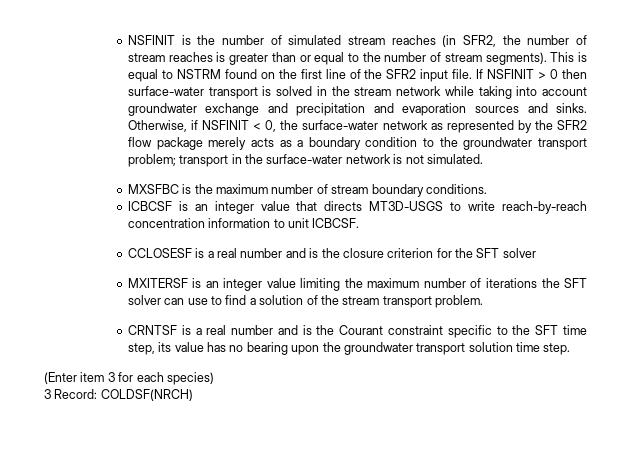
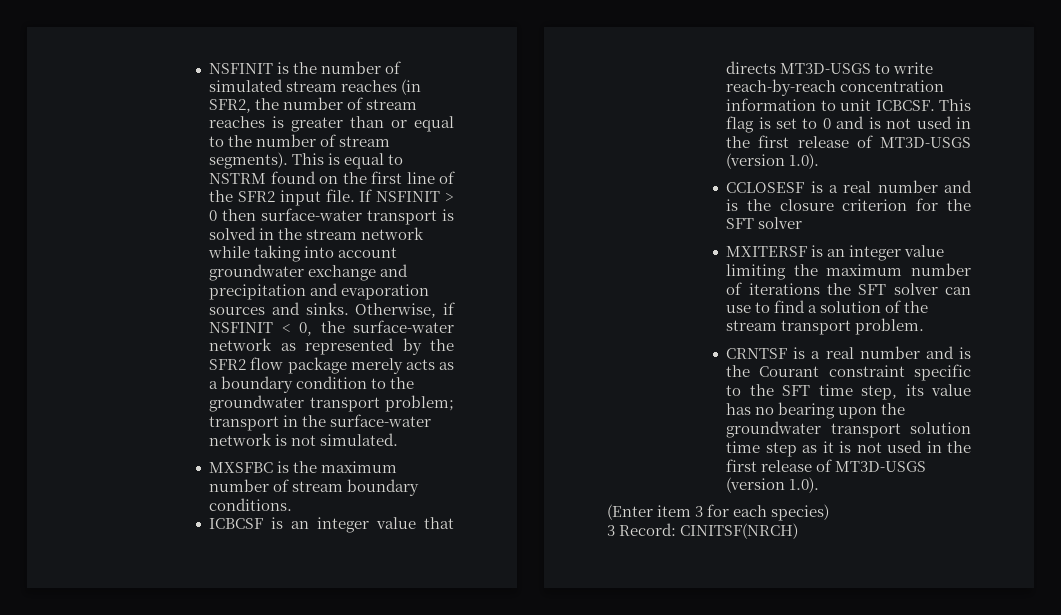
(360, 223) none -> [939,99,971,111] [726,116,971,133] [726,135,971,148] [726,153,820,169] This flag is set to 0 and is not used in the first release of MT3D-USGS (version 1.0).
[543,343,571,355] step. -> [765,440,971,457] [726,459,927,472] [726,477,820,493] step as it is not used in the first release of MT3D-USGS (version 1.0).
[100,389,193,401] COLDSF(NRCH) -> [680,523,799,539] CINITSF(NRCH)

